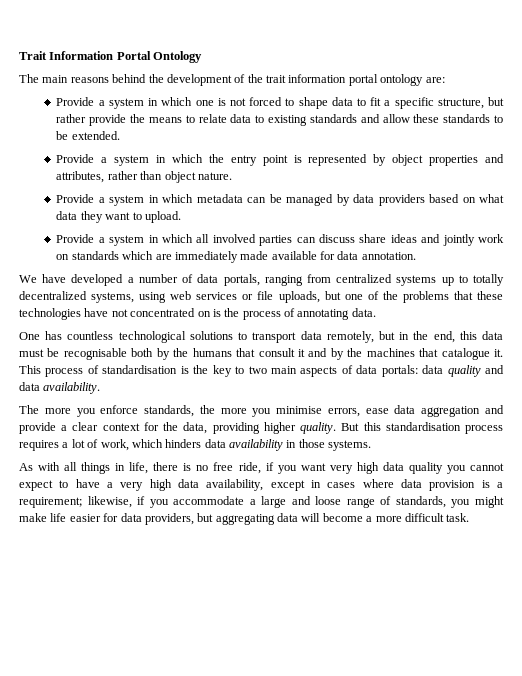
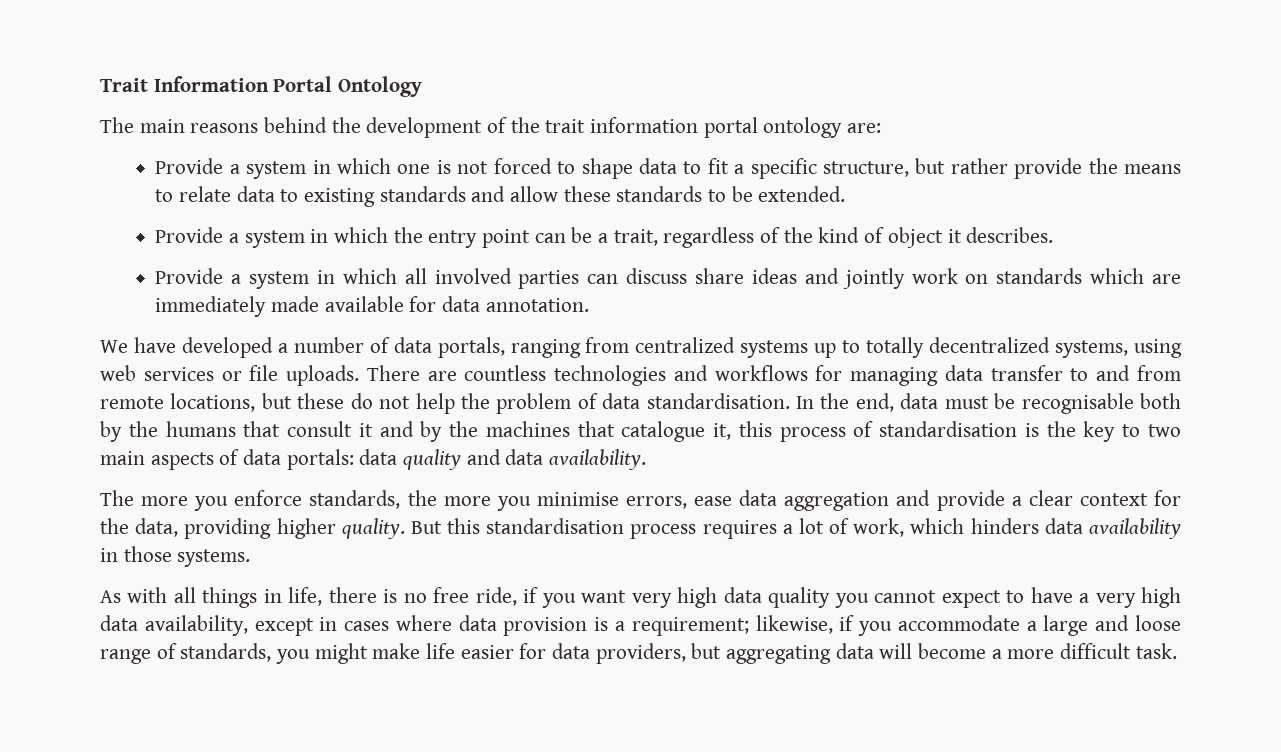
[293,154,505,166] [56,171,232,183] [56,194,504,206] [56,211,181,223] is represented by object properties and attributes, rather than object nature. // Provide a system in which metadata can be managed by data providers based on what data they want to upload. -> [534,227,1054,248] can be a trait, regardless of the kind of object it describes.
[278,291,503,303] [19,308,376,320] [19,331,410,343] uploads, but one of the problems that these technologies have not concentrated on is the process of annotating data. // One has countless technological solutions to transport data remotely, but in -> [286,365,1181,386] [100,393,815,414] uploads. There are countless technologies and workflows for managing data transfer to and from remote locations, but these do not help the problem of data standardisation. In
[459,331,477,340] this -> (894, 402) none
[494,349,503,357] [19,365,41,374] it. This -> [713,421,772,440] it, this

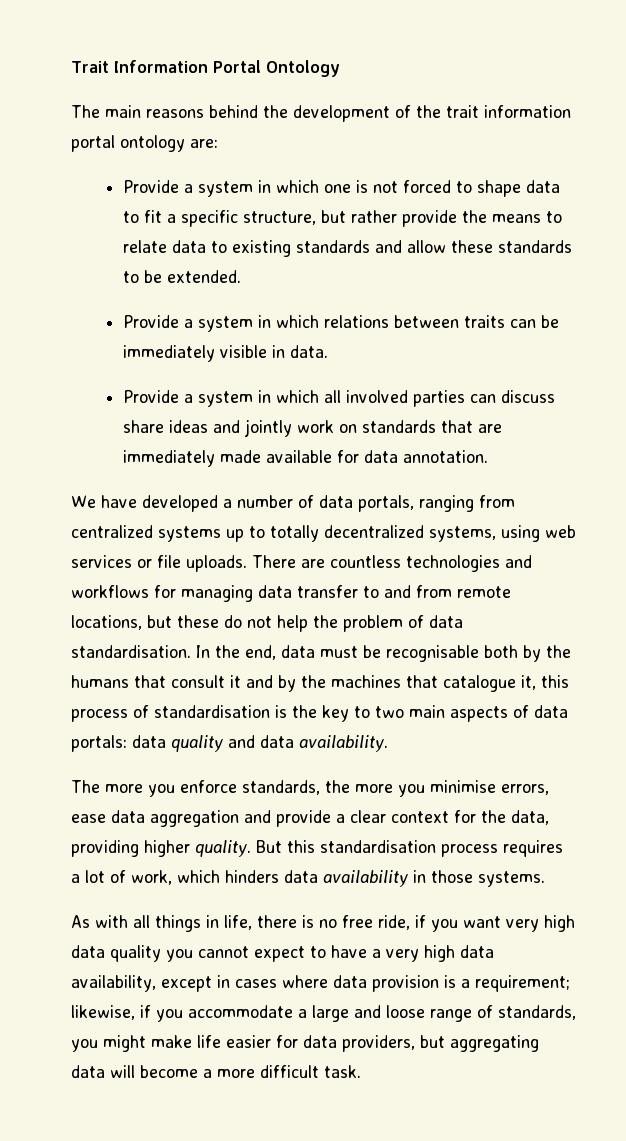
[393,227,1054,248] the entry point can be a trait, regardless of the kind of object it describes. -> [323,315,559,328] [122,345,328,362] relations between traits can be immediately visible in data.
[1090,268,1145,284] which -> [440,420,473,433] that

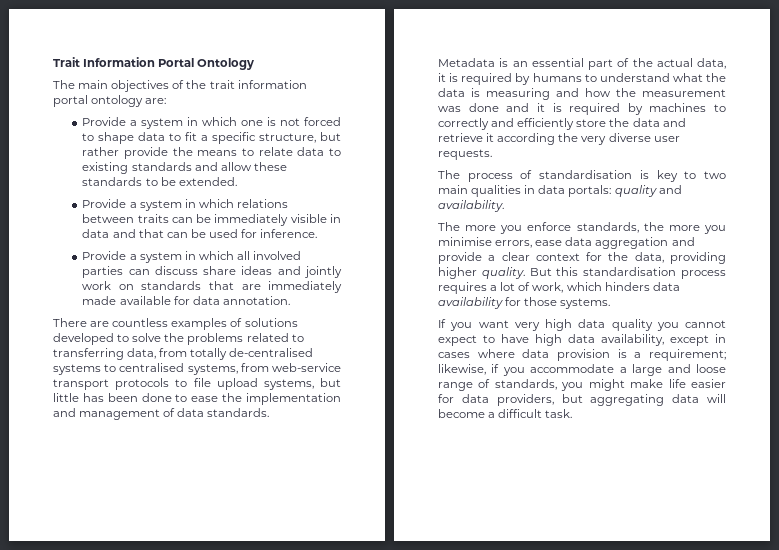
[146,105,390,122] reasons behind the development -> [111,80,170,92] objectives
[289,345,328,358] data. -> [82,229,318,238] data and that can be used for inference.
[71,495,515,512] [71,525,576,542] [71,555,532,572] [71,585,511,602] [71,615,463,632] [71,645,571,662] [71,675,569,692] We have developed a number of data portals, ranging from centralized systems up to totally decentralized systems, using web services or file uploads. There are countless technologies and workflows for managing data transfer to and from remote locations, but these do not help the problem of data standardisation. In the end, data must be recognisable both by the humans that consult it and by the machines that catalogue it, this -> [53,318,298,330] [53,333,304,345] [53,348,314,360] [53,363,341,375] [53,378,341,390] [53,393,341,405] [53,408,270,420] [438,58,726,70] [438,73,726,85] [438,88,726,100] [438,103,726,115] [438,118,686,130] [438,133,680,145] [438,149,492,160] [438,170,460,179] There are countless examples of solutions developed to solve the problems related to transferring data, from totally de-centralised systems to centralised systems, from web-service transport protocols to file upload systems, but little has been done to ease the implementation and management of data standards. // Metadata is an essential part of the actual data, it is required by humans to understand what the data is measuring and how the measurement was done and it is required by machines to correctly and efficiently store the data and retrieve it according the very diverse user requests. // The
[292,705,317,718] the -> (649, 174) none
[450,705,529,722] aspects of -> [471,185,536,197] qualities in
[132,735,166,748] data -> (612, 191) none
[260,735,294,748] data -> (682, 189) none
[413,870,426,883] in -> [505,297,522,306] for
[71,915,426,932] As with all things in life, there is no free ride, if -> [438,319,446,328] If
[372,949,419,962] a very -> (529, 338) none
[217,1069,255,1078] more -> (496, 415) none

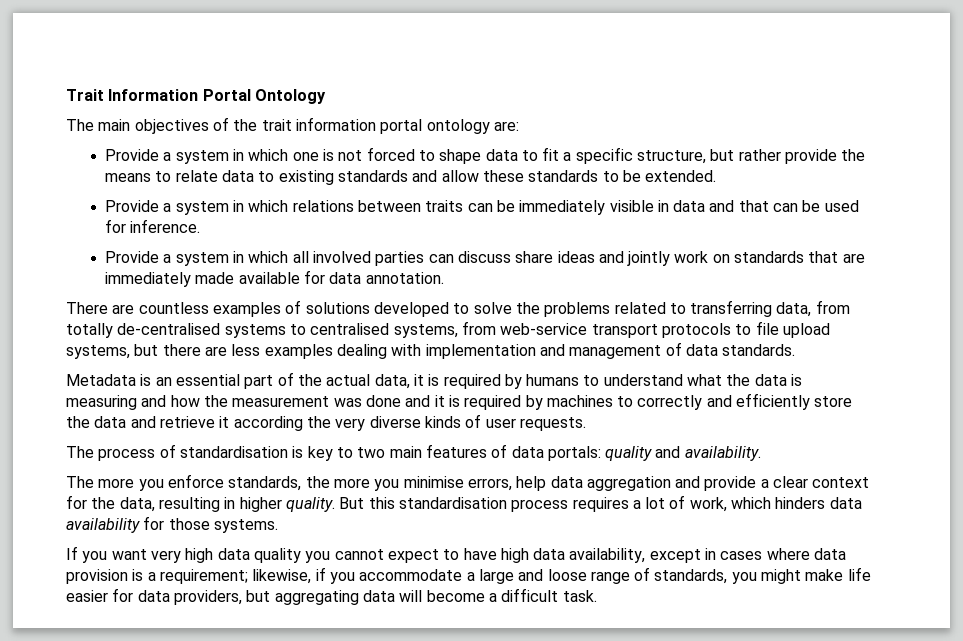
[53,393,243,402] little has been done to ease the -> [162,344,422,359] there are less examples dealing with
(651, 137) none -> [424,414,482,428] kinds of
[471,185,536,197] qualities in -> [425,444,508,458] features of
[535,240,563,246] ease -> [516,476,547,491] help
[670,252,726,264] providing -> [158,497,236,512] resulting in

